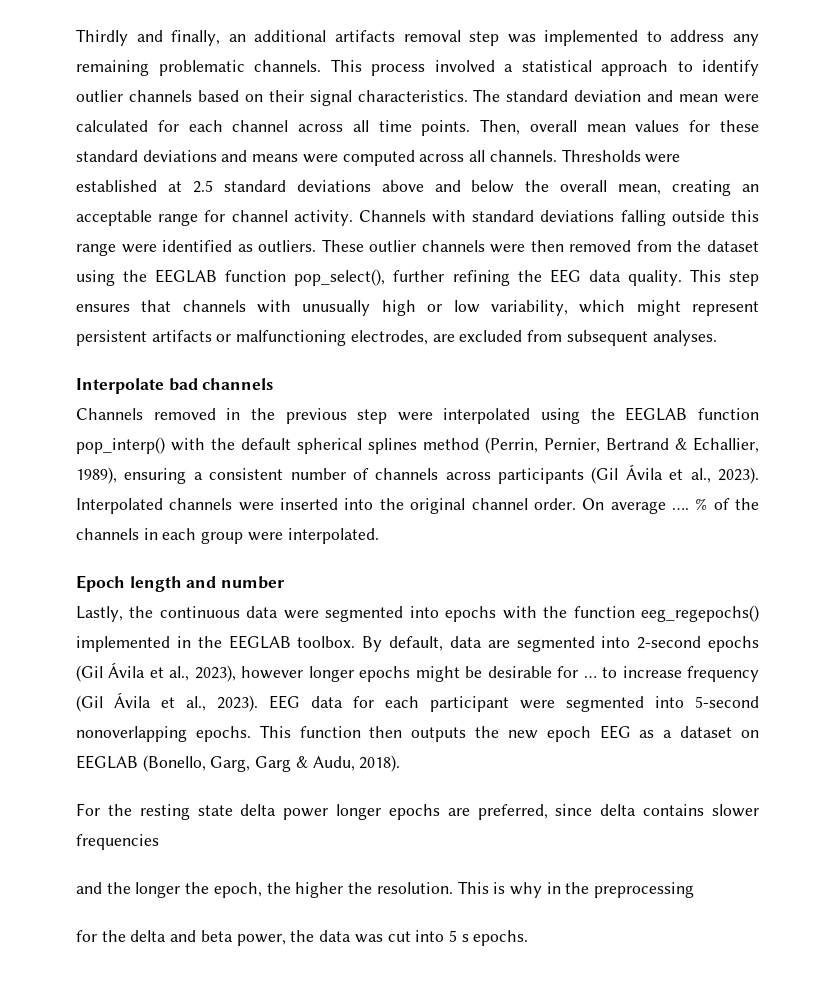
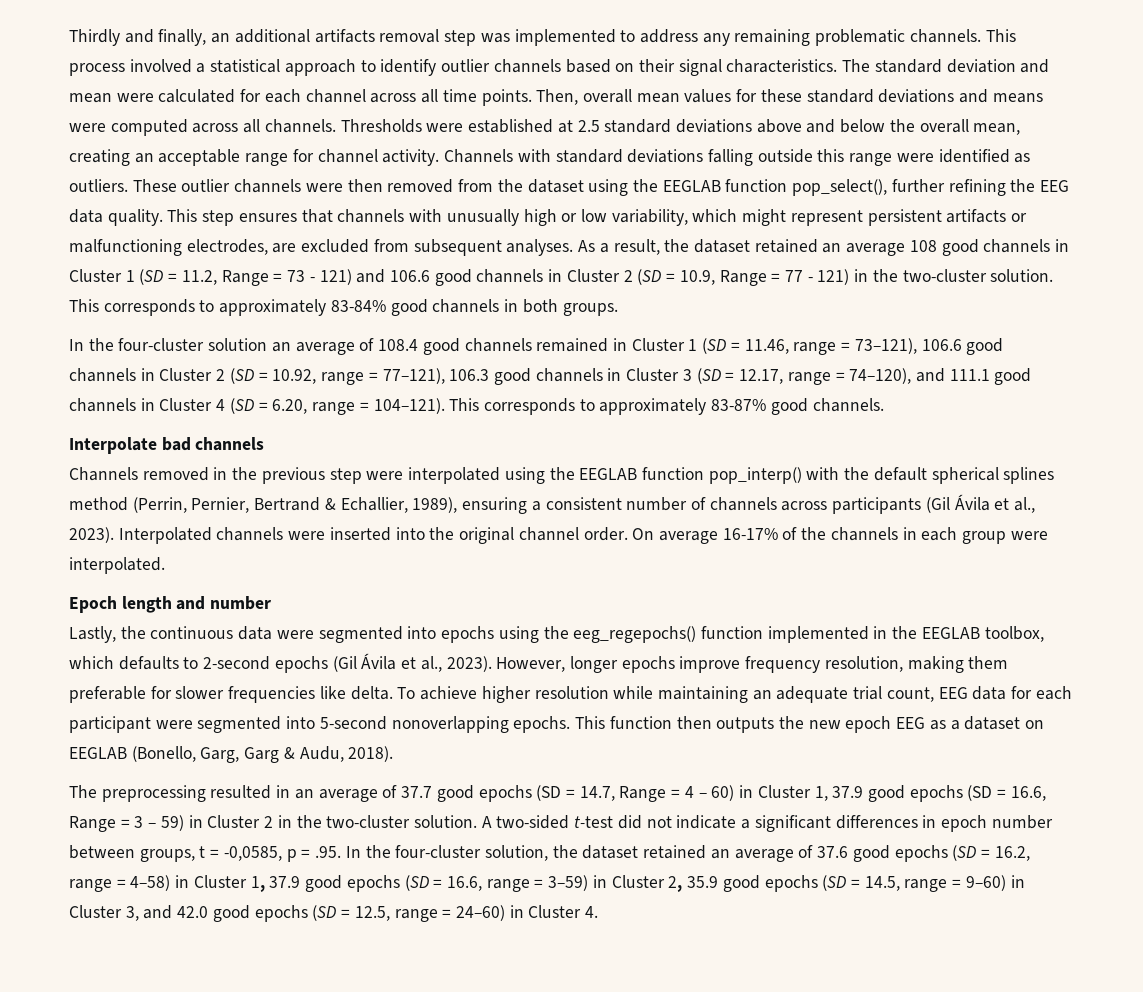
(717, 338) none -> [578,239,1070,256] [69,269,1054,286] [69,299,618,316] [69,338,1004,355] [69,368,1032,385] [69,398,884,415] As a result, the dataset retained an average 108 good channels in Cluster 1 (SD = 11.2, Range = 73 - 121) and 106.6 good channels in Cluster 2 (SD = 10.9, Range = 77 - 121) in the two-cluster solution. This corresponds to approximately 83-84% good channels in both groups. // In the four-cluster solution an average of 108.4 good channels remained in Cluster 1 (SD = 11.46, range = 73–121), 106.6 good channels in Cluster 2 (SD = 10.92, range = 77–121), 106.3 good channels in Cluster 3 (SD = 12.17, range = 74–120), and 111.1 good channels in Cluster 4 (SD = 6.20, range = 104–121). This corresponds to approximately 83-87% good channels.
[671,498,708,510] …. % -> [722,528,778,540] 16-17%
[502,605,759,622] [76,635,631,652] with the function eeg_regepochs() implemented in the EEGLAB toolbox. By default, data are segmented into -> [498,626,1044,643] [69,656,199,670] using the eeg_regepochs() function implemented in the EEGLAB toolbox, which defaults to
[194,665,759,682] [76,692,258,712] 2023), however longer epochs might be desirable for … to increase frequency (Gil Ávila et al., 2023). -> [446,656,1009,673] [69,686,934,703] 2023). However, longer epochs improve frequency resolution, making them preferable for slower frequencies like delta. To achieve higher resolution while maintaining an adequate trial count,
[76,803,759,820] [76,834,159,850] [76,881,695,898] [76,930,529,946] For the resting state delta power longer epochs are preferred, since delta contains slower frequencies // and the longer the epoch, the higher the resolution. This is why in the preprocessing // for the delta and beta power, the data was cut into 5 s epochs. -> [69,785,1046,802] [69,815,1053,832] [69,845,1030,862] [69,875,1025,892] [69,905,599,922] The preprocessing resulted in an average of 37.7 good epochs (SD = 14.7, Range = 4 – 60) in Cluster 1, 37.9 good epochs (SD = 16.6, Range = 3 – 59) in Cluster 2 in the two-cluster solution. A two-sided t-test did not indicate a significant differences in epoch number between groups, t = -0,0585, p = .95. In the four-cluster solution, the dataset retained an average of 37.6 good epochs (SD = 16.2, range = 4–58) in Cluster 1, 37.9 good epochs (SD = 16.6, range = 3–59) in Cluster 2, 35.9 good epochs (SD = 14.5, range = 9–60) in Cluster 3, and 42.0 good epochs (SD = 12.5, range = 24–60) in Cluster 4.

